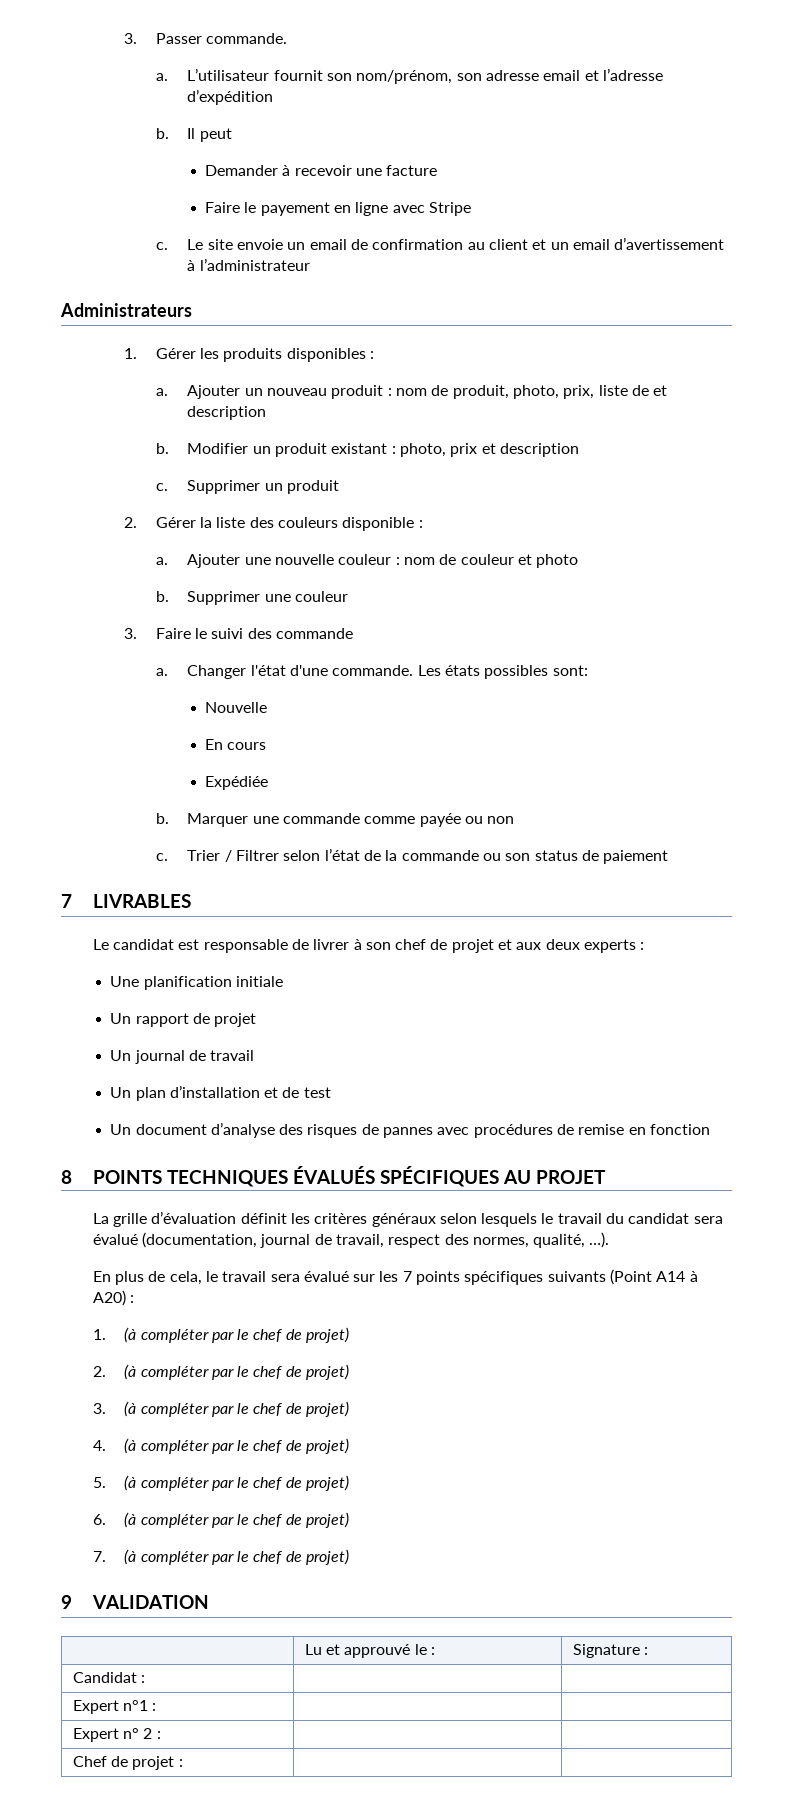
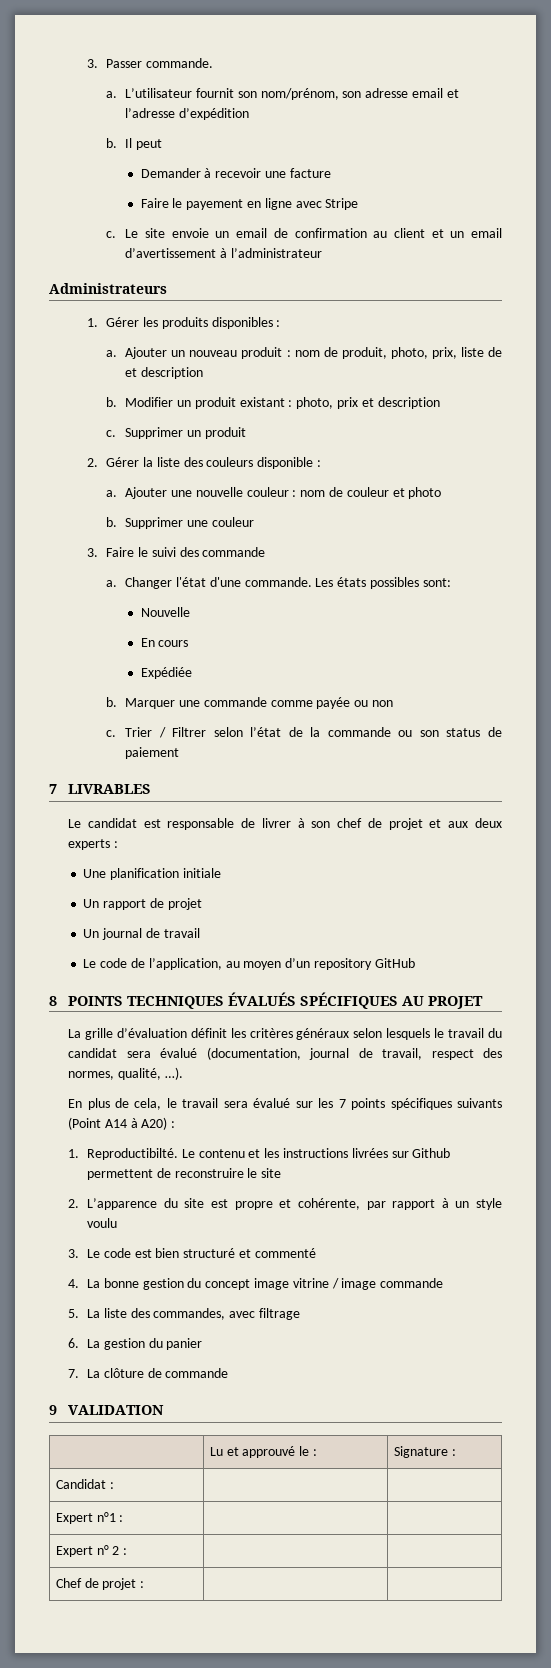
[110,1085,331,1101] [110,1122,711,1138] Un plan d’installation et de test // Un document d’analyse des risques de pannes avec procédures de remise en fonction -> [83,958,415,970] Le code de l’application, au moyen d’un repository GitHub
[124,1327,350,1343] [92,1364,350,1380] [92,1401,350,1417] [92,1438,350,1454] [92,1475,350,1491] [92,1512,350,1528] [92,1549,350,1565] (à compléter par le chef de projet) // 2. (à compléter par le chef de projet) // 3. (à compléter par le chef de projet) // 4. (à compléter par le chef de projet) // 5. (à compléter par le chef de projet) // 6. (à compléter par le chef de projet) // 7. (à compléter par le chef de projet) -> [87,1148,451,1160] [87,1168,282,1180] [68,1198,503,1210] [87,1218,118,1228] [68,1248,316,1258] [68,1278,444,1290] [68,1308,301,1320] [68,1338,203,1350] [68,1368,229,1378] Reproductibilté. Le contenu et les instructions livrées sur Github permettent de reconstruire le site // 2. L’apparence du site est propre et cohérente, par rapport à un style voulu // 3. Le code est bien structuré et commenté // 4. La bonne gestion du concept image vitrine / image commande // 5. La liste des commandes, avec filtrage // 6. La gestion du panier // 7. La clôture de commande

